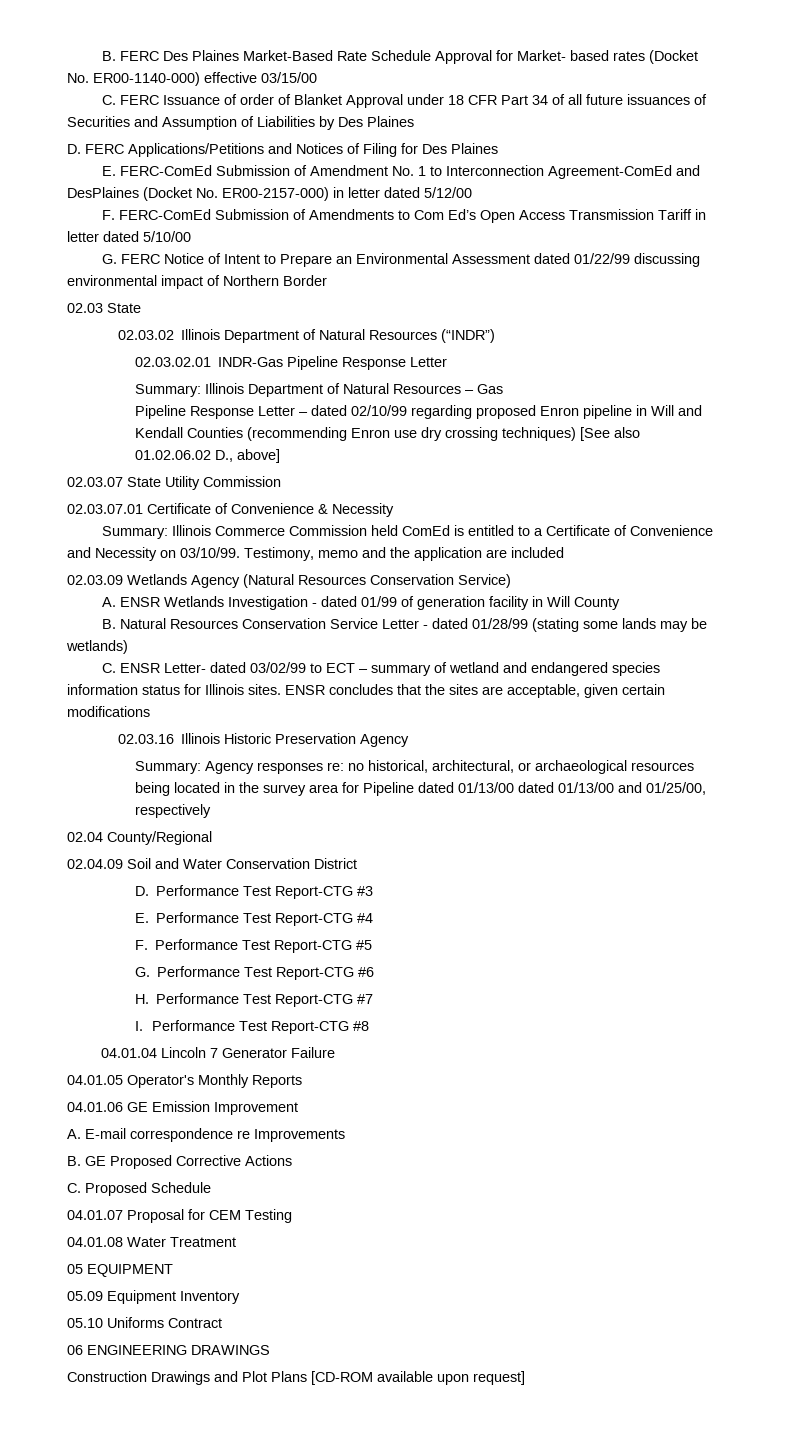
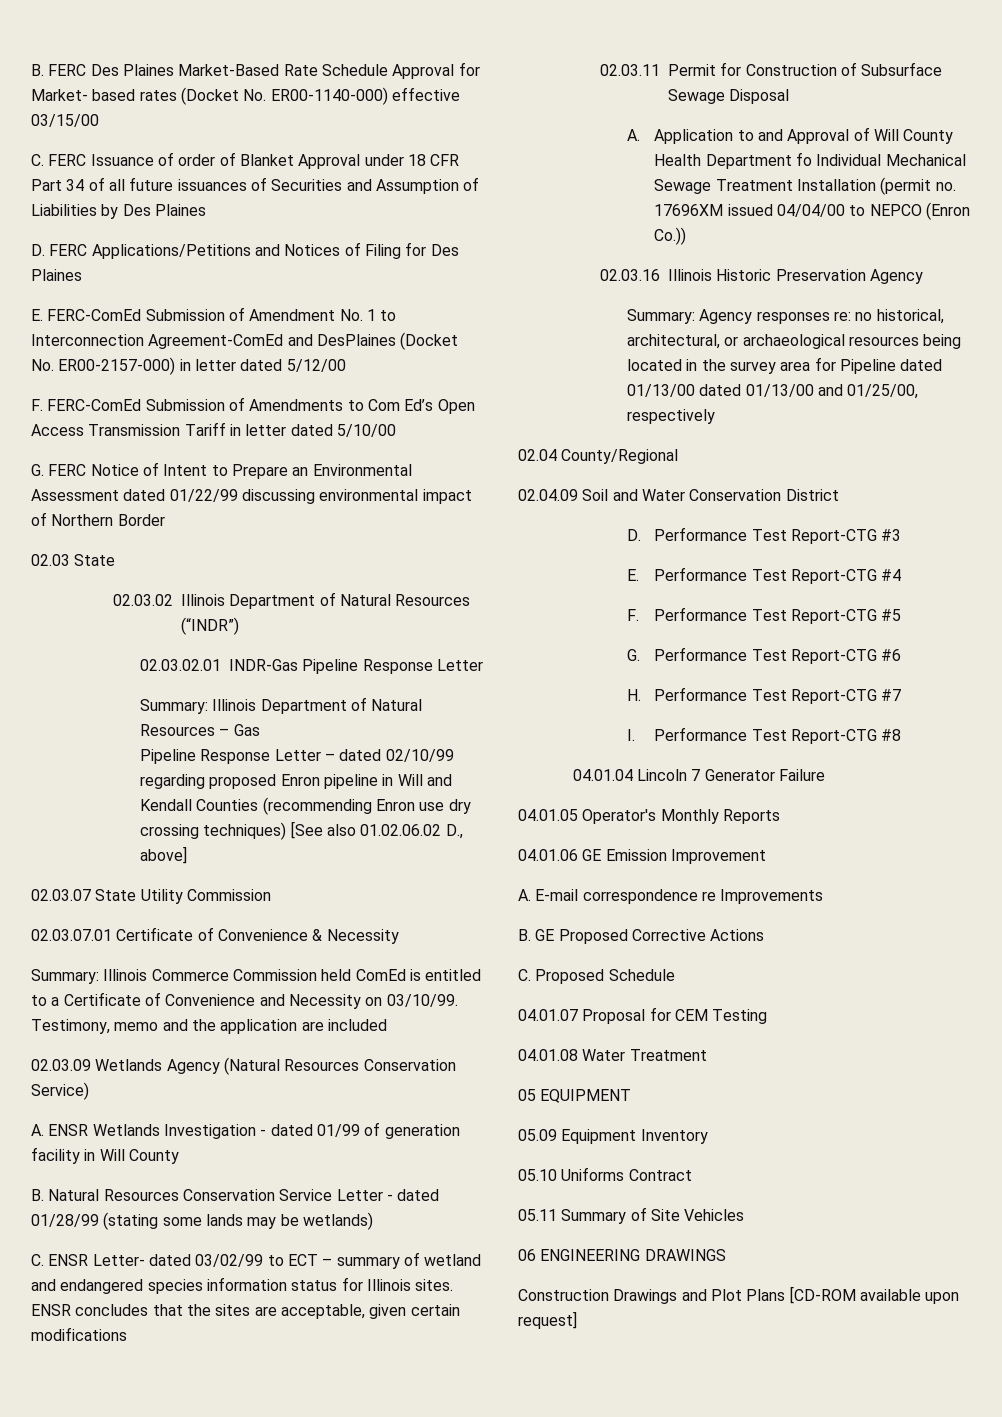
(150, 711) none -> [599,62,943,76] [667,89,790,104] [627,127,954,144] [654,152,966,169] [654,177,956,195] [654,202,971,220] [654,227,687,245] // 02.03.11 Permit for Construction of Subsurface Sewage Disposal // A. Application to and Approval of Will County Health Department fo Individual Mechanical Sewage Treatment Installation (permit no. 17696XM issued 04/04/00 to NEPCO (Enron Co.))
(222, 1323) none -> [518,1207,745,1224] // 05.11 Summary of Site Vehicles

